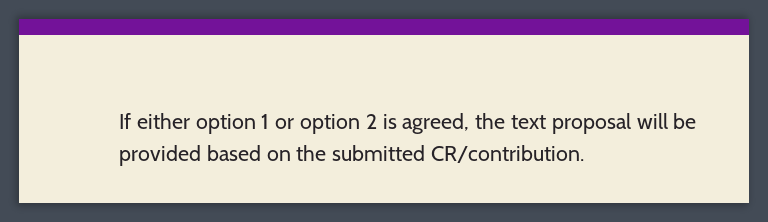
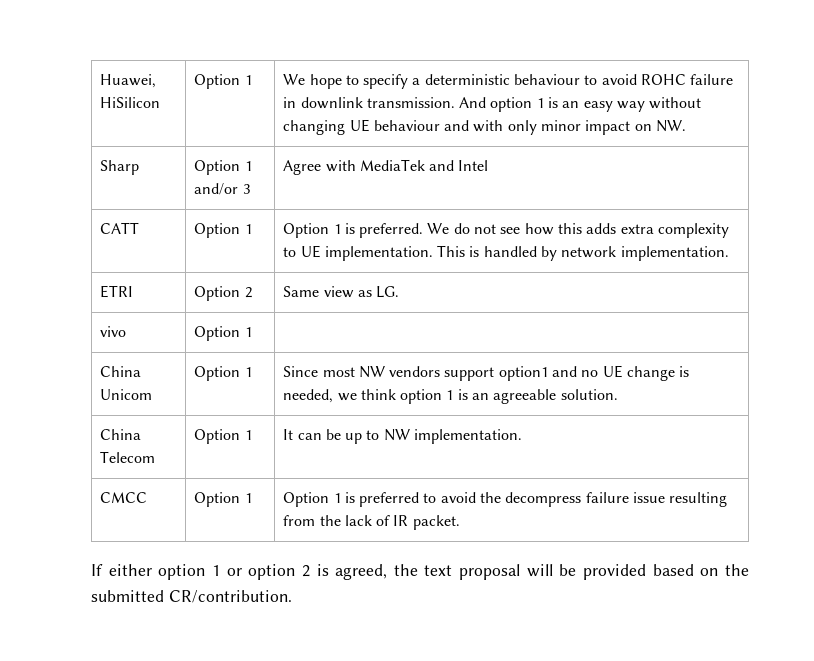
(119, 121) none -> [100,74,157,88] [100,97,161,108] [194,74,252,89] [283,74,734,89] [283,97,702,112] [283,119,687,135] [100,160,140,175] [194,160,252,175] [194,183,250,195] [283,159,489,175] [100,222,140,234] [194,223,252,238] [283,223,730,238] [283,245,729,261] [100,285,134,298] [194,286,252,301] [283,286,400,298] [100,326,127,337] [194,326,252,341] [100,366,142,377] [100,389,153,400] [194,366,252,381] [283,365,690,381] [283,389,618,404] [100,429,142,440] [100,451,156,463] [194,429,252,444] [283,429,523,444] [100,492,148,503] [194,492,252,507] [283,492,728,507] [283,515,460,530] Huawei, HiSilicon | Option 1 | We hope to specify a deterministic behaviour to avoid ROHC failure in downlink transmission. And option 1 is an easy way without changing UE behaviour and with only minor impact on NW. // Sharp | Option 1 and/or 3 | Agree with MediaTek and Intel // CATT | Option 1 | Option 1 is preferred. We do not see how this adds extra complexity to UE implementation. This is handled by network implementation. // ETRI | Option 2 | Same view as LG. // vivo | Option 1 | // China Unicom | Option 1 | Since most NW vendors support option1 and no UE change is needed, we think option 1 is an agreeable solution. // China Telecom | Option 1 | It can be up to NW implementation. // CMCC | Option 1 | Option 1 is preferred to avoid the decompress failure issue resulting from the lack of IR packet. //

